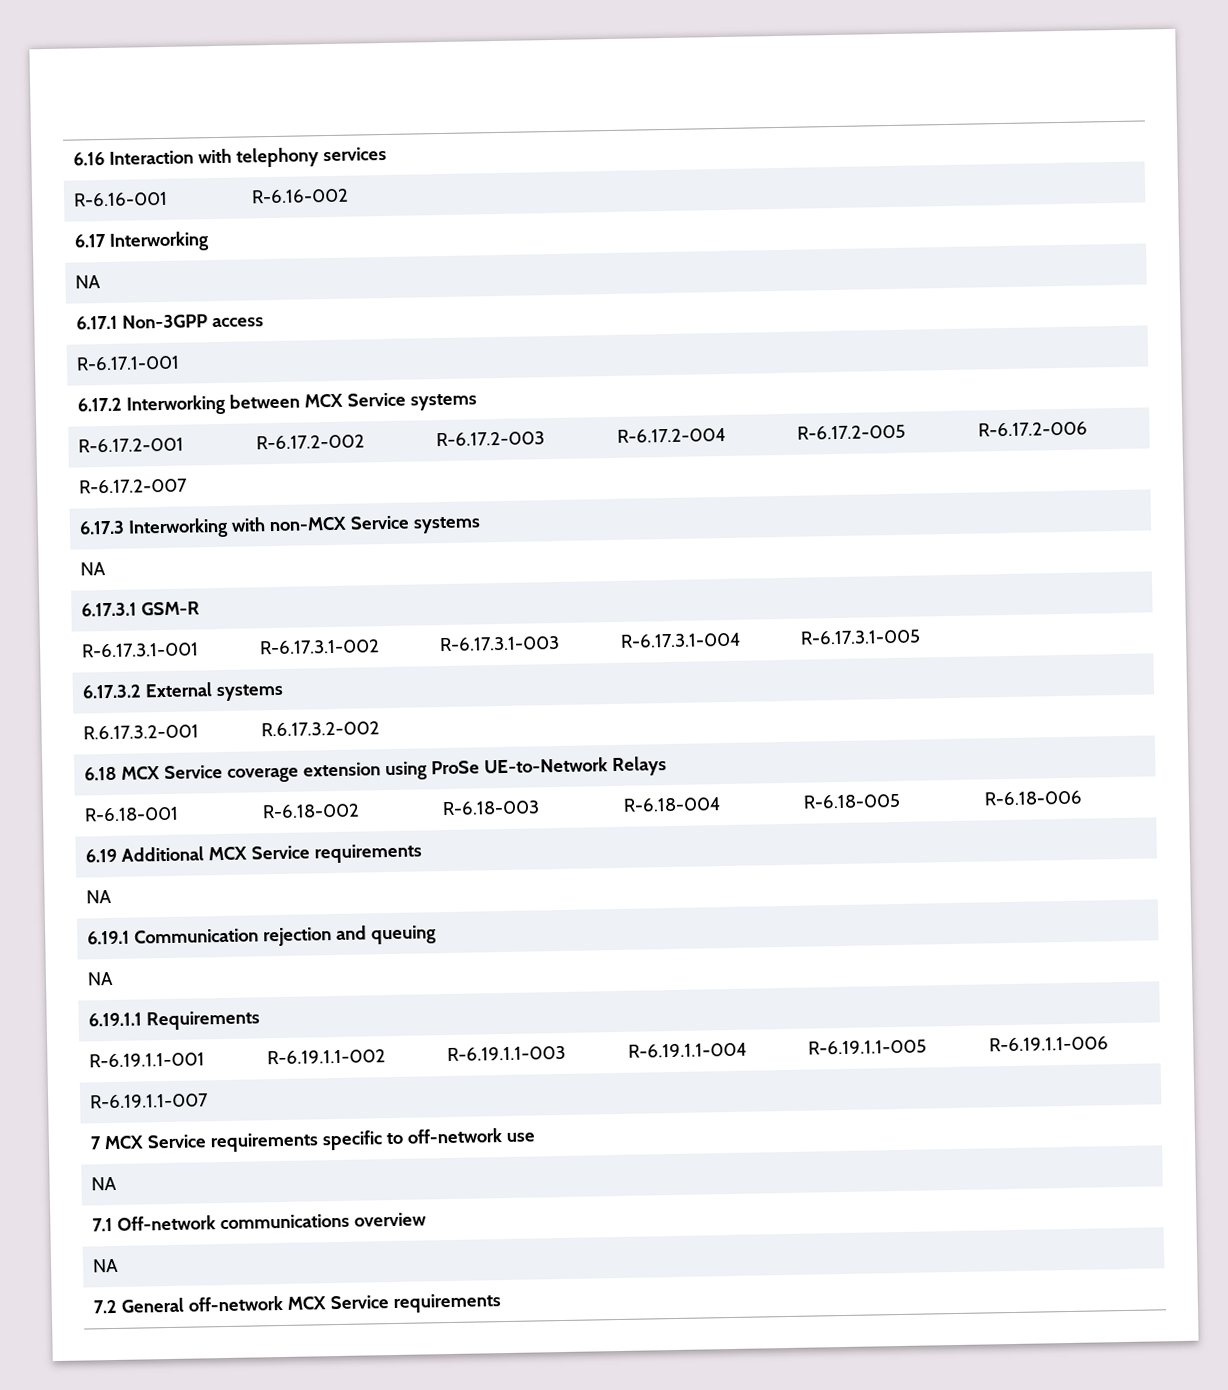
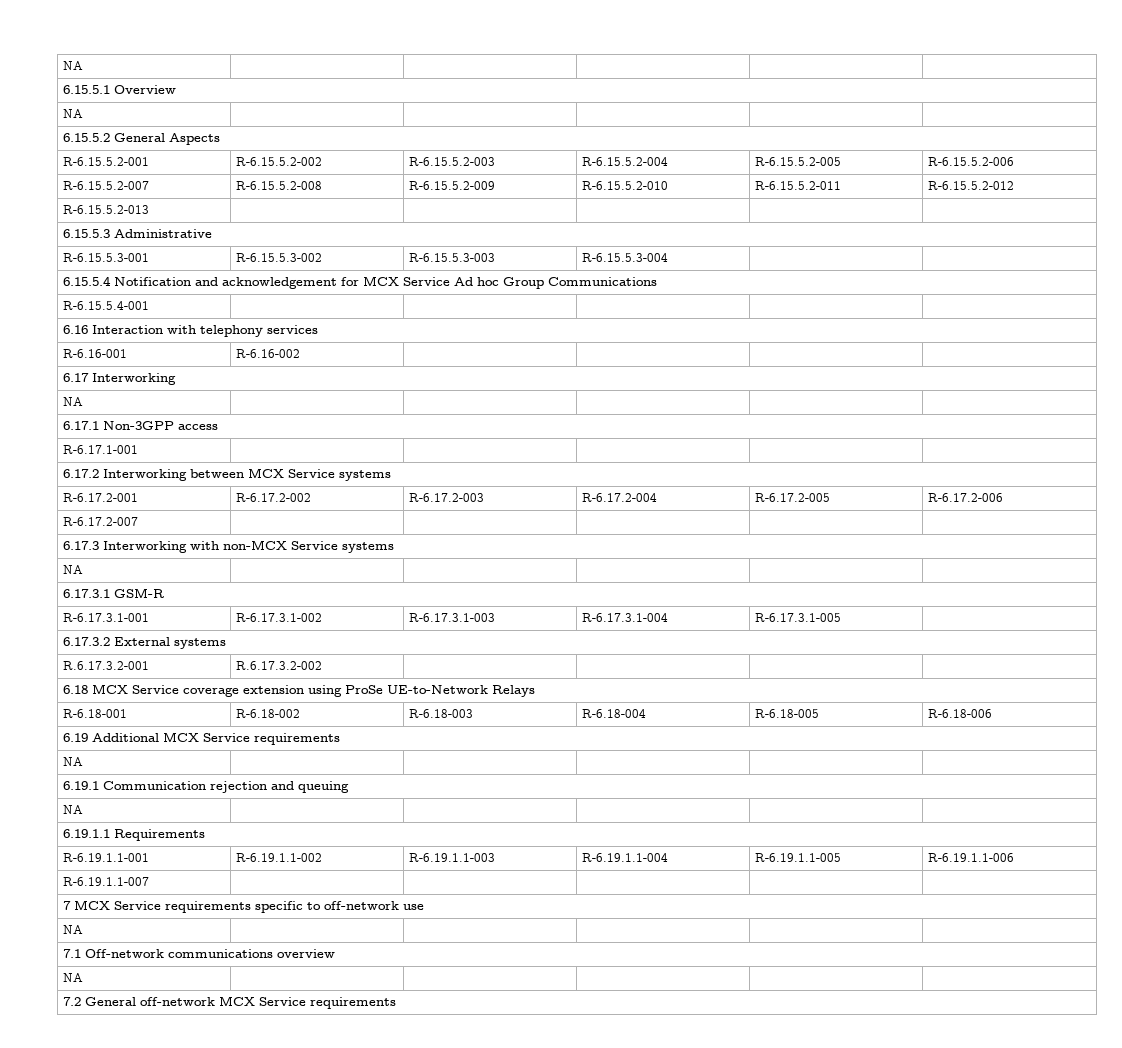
(73, 158) none -> [63,61,84,70] [63,85,177,94] [63,109,84,118] [63,133,221,145] [63,157,150,166] [236,157,323,166] [409,157,496,166] [582,157,669,166] [755,157,842,166] [928,157,1015,166] [63,181,150,190] [236,181,323,190] [409,181,496,190] [582,181,669,190] [755,181,842,190] [928,181,1015,190] [63,205,150,214] [63,229,213,238] [63,253,150,262] [236,253,323,262] [409,253,496,262] [582,253,669,262] [63,276,658,289] [63,301,150,310] NA | | | | | // 6.15.5.1 Overview // NA | | | | | // 6.15.5.2 General Aspects // R-6.15.5.2-001 | R-6.15.5.2-002 | R-6.15.5.2-003 | R-6.15.5.2-004 | R-6.15.5.2-005 | R-6.15.5.2-006 // R-6.15.5.2-007 | R-6.15.5.2-008 | R-6.15.5.2-009 | R-6.15.5.2-010 | R-6.15.5.2-011 | R-6.15.5.2-012 // R-6.15.5.2-013 | | | | | // 6.15.5.3 Administrative // R-6.15.5.3-001 | R-6.15.5.3-002 | R-6.15.5.3-003 | R-6.15.5.3-004 | | // 6.15.5.4 Notification and acknowledgement for MCX Service Ad hoc Group Communications // R-6.15.5.4-001 | | | | | //

